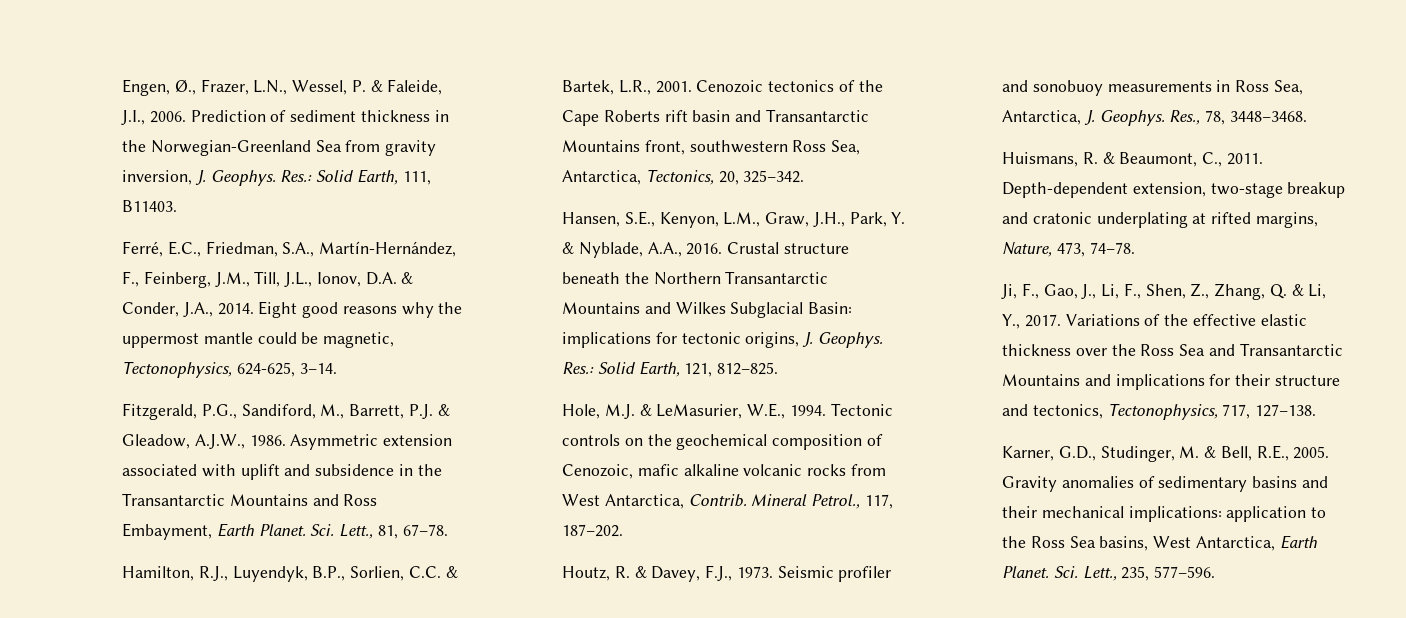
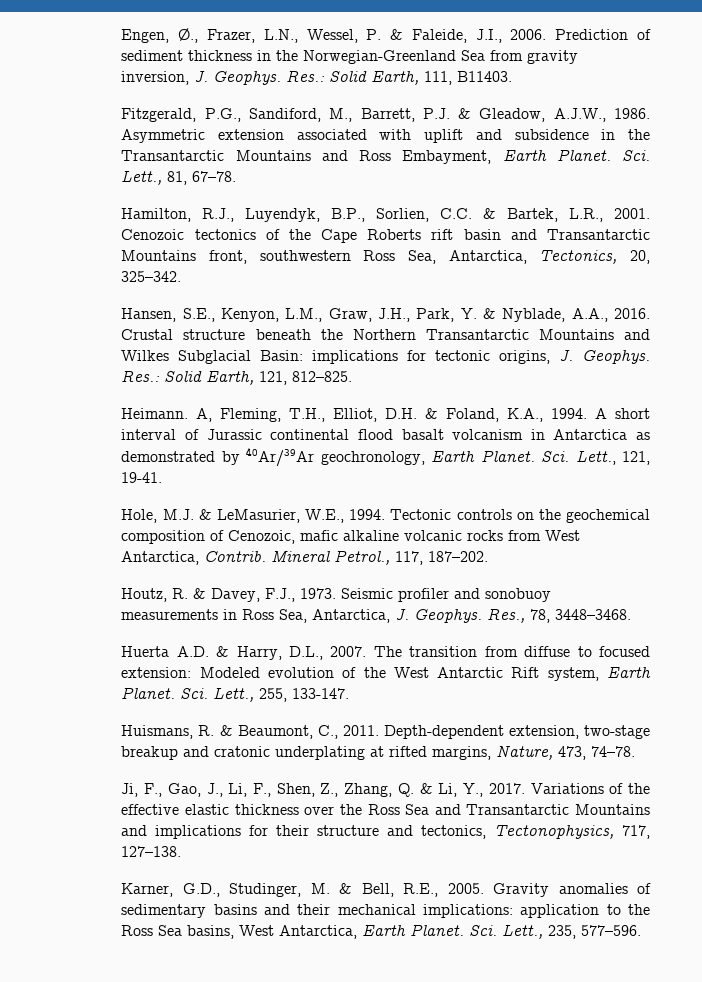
[122,241,457,257] [122,271,414,288] [122,301,463,318] [122,332,395,348] [122,361,337,378] // Ferré, E.C., Friedman, S.A., Martín-Hernández, F., Feinberg, J.M., Till, J.L., Ionov, D.A. & Conder, J.A., 2014. Eight good reasons why the uppermost mantle could be magnetic, Tectonophysics, 624-625, 3–14. -> (513, 76) none
(779, 368) none -> [121,408,650,422] [121,429,651,440] [121,447,650,467] [121,472,163,483] // Heimann. A, Fleming, T.H., Elliot, D.H. & Foland, K.A., 1994. A short interval of Jurassic continental flood basalt volcanism in Antarctica as demonstrated by 40Ar/39Ar geochronology, Earth Planet. Sci. Lett., 121, 19-41.
(1307, 116) none -> [121,646,650,660] [121,667,651,681] [121,687,350,702] // Huerta A.D. & Harry, D.L., 2007. The transition from diffuse to focused extension: Modeled evolution of the West Antarctic Rift system, Earth Planet. Sci. Lett., 255, 133-147.

